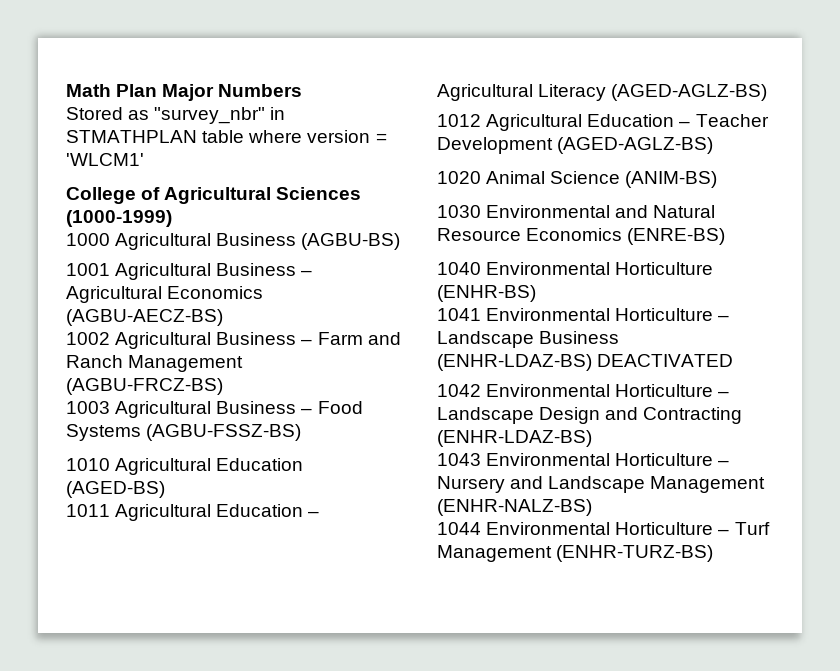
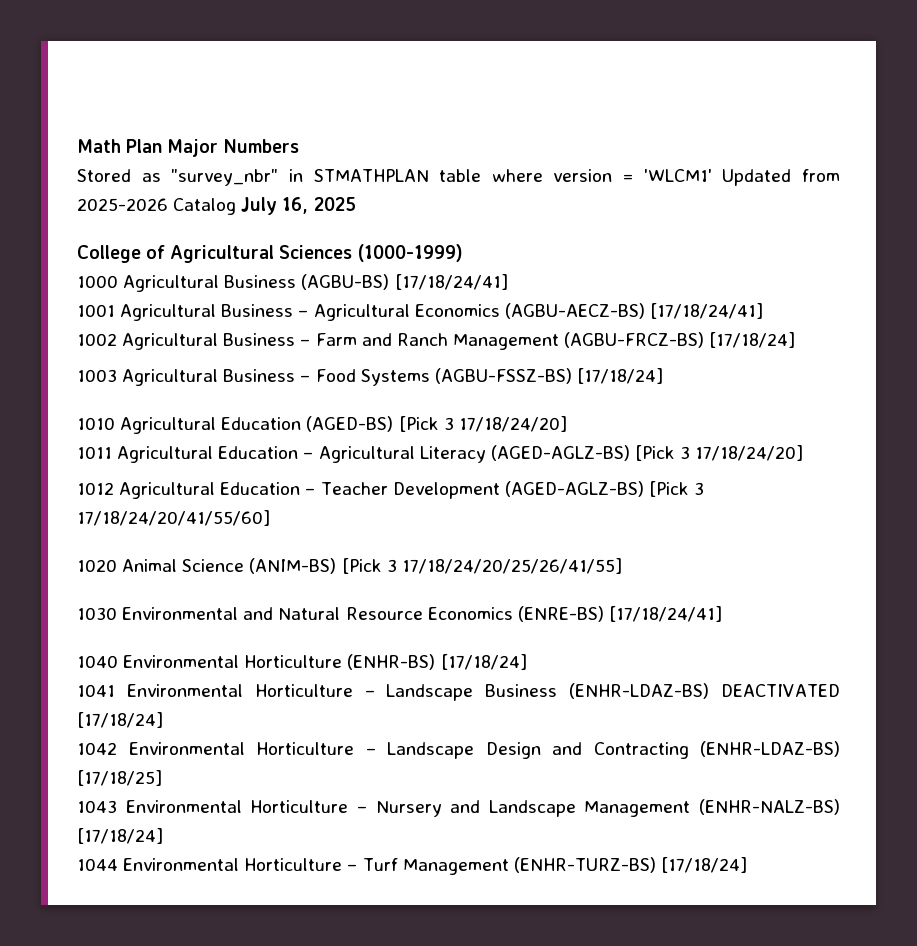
(144, 159) none -> [722,169,841,186] [77,197,356,215] Updated from 2025-2026 Catalog July 16, 2025
(401, 241) none -> [394,274,508,290] [17/18/24/41]
(223, 317) none -> [649,303,763,319] [17/18/24/41]
(223, 386) none -> [709,332,796,348] [17/18/24]
(302, 432) none -> [576,368,663,384] [17/18/24]
(165, 489) none -> [398,416,567,432] [Pick 3 17/18/24/20]
(768, 92) none -> [634,445,804,461] [Pick 3 17/18/24/20]
(714, 145) none -> [648,481,705,497] [77,510,270,526] [Pick 3 17/18/24/20/41/55/60]
(718, 179) none -> [341,558,622,574] [Pick 3 17/18/24/20/25/26/41/55]
(726, 236) none -> [608,606,722,622] [17/18/24/41]
(536, 293) none -> [440,654,527,670] [17/18/24]
(734, 360) none -> [77,712,163,728] [17/18/24]
(592, 438) none -> [77,770,162,786] [17/18/25]
(592, 507) none -> [77,828,163,844] [17/18/24]
(714, 553) none -> [660,857,747,873] [17/18/24]

